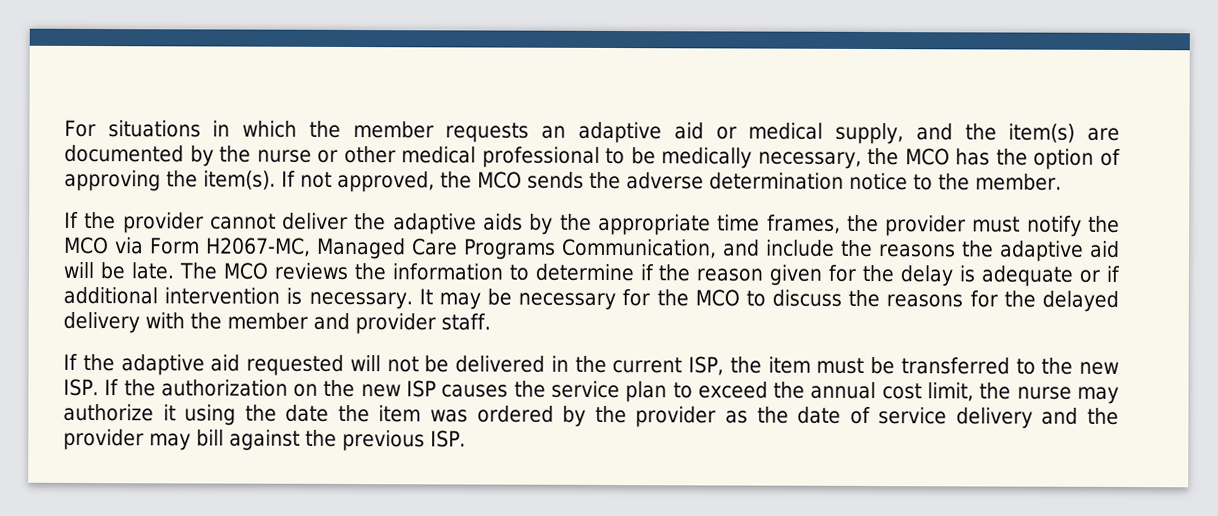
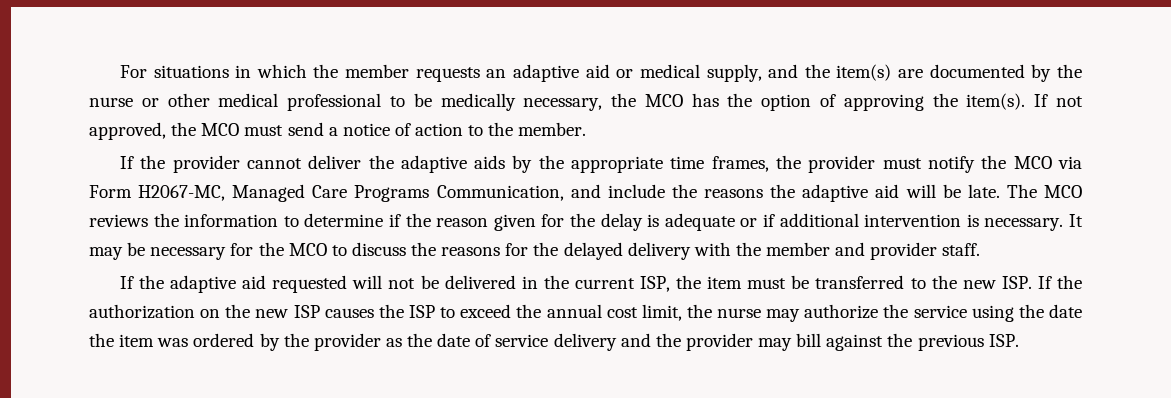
[527,171,908,191] sends the adverse determination notice -> [244,122,464,136] must send a notice of action
[550,380,668,403] service plan -> [408,305,435,318] ISP
[162,404,176,421] it -> [883,304,967,318] the service

